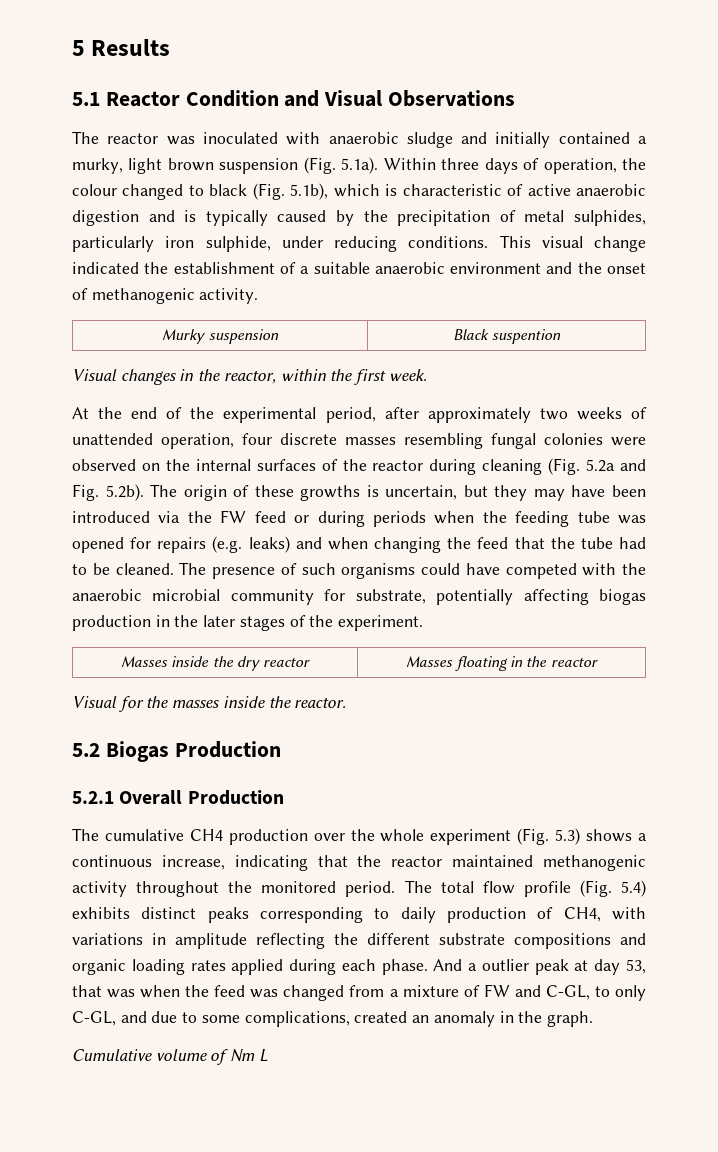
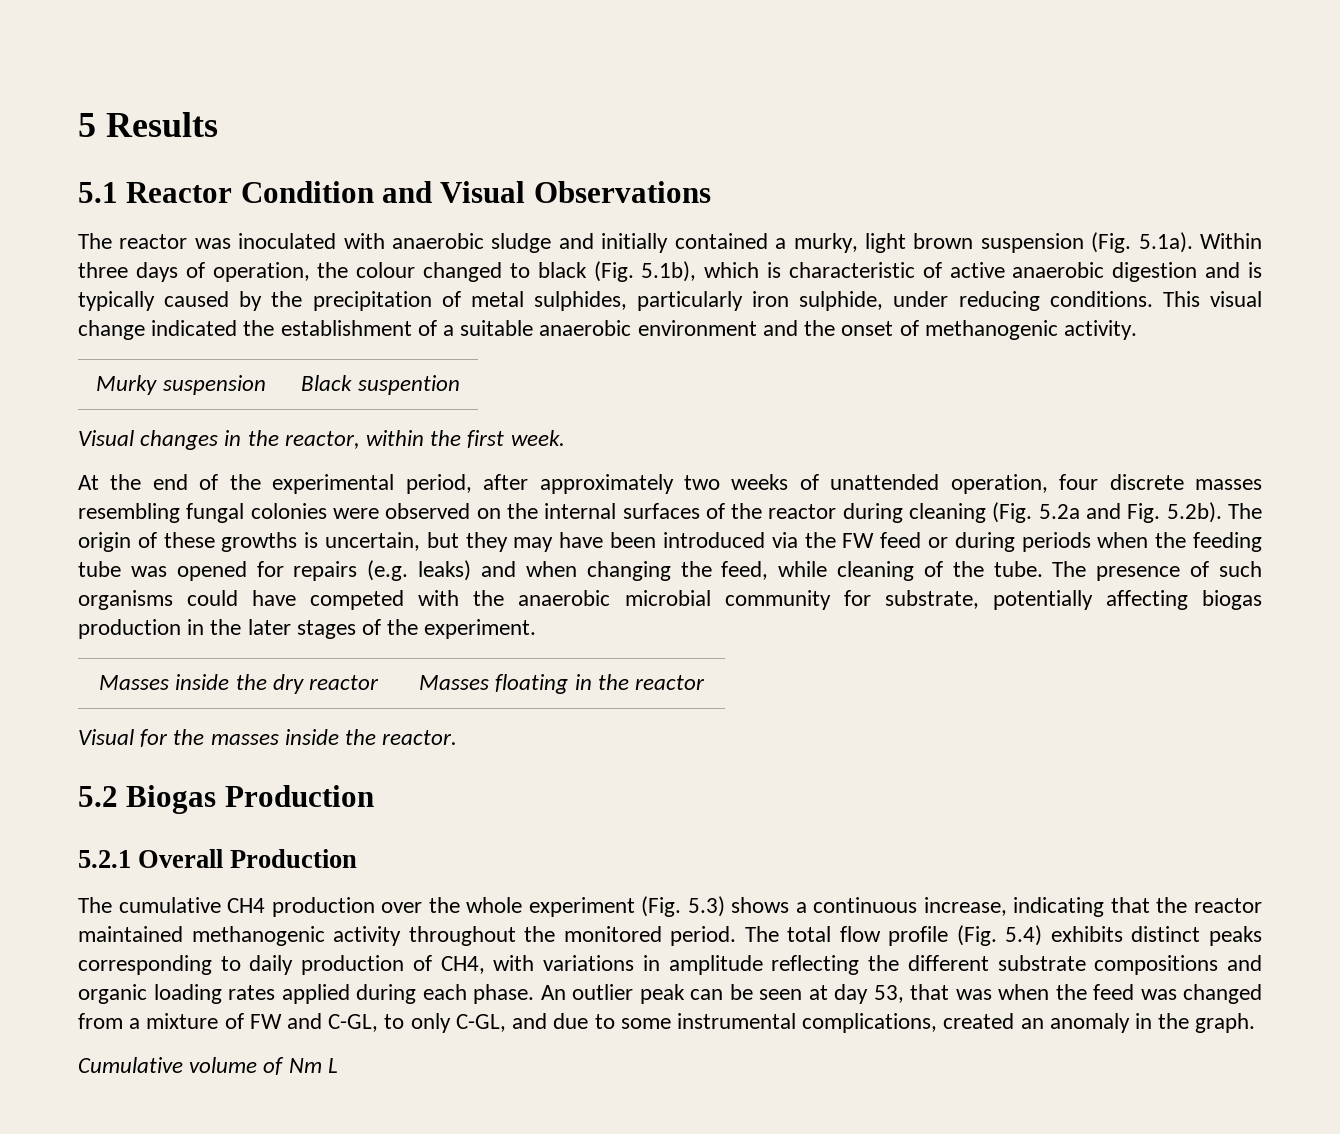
[477,537,646,549] [72,563,174,575] feed that the tube had to be cleaned. -> [721,561,1043,581] feed, while cleaning of the tube.
[433,959,569,975] And a outlier peak -> [540,984,802,1004] An outlier peak can be seen
(240, 1019) none -> [676,1013,796,1029] instrumental

